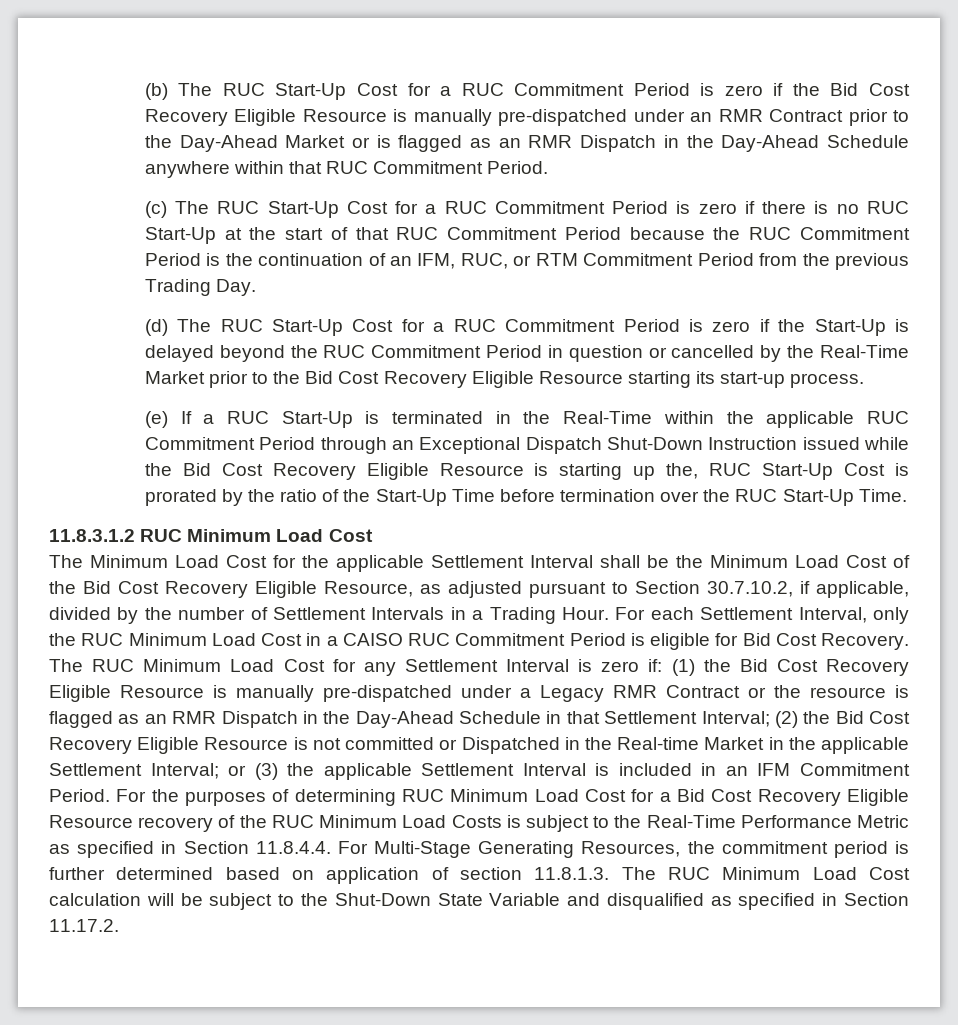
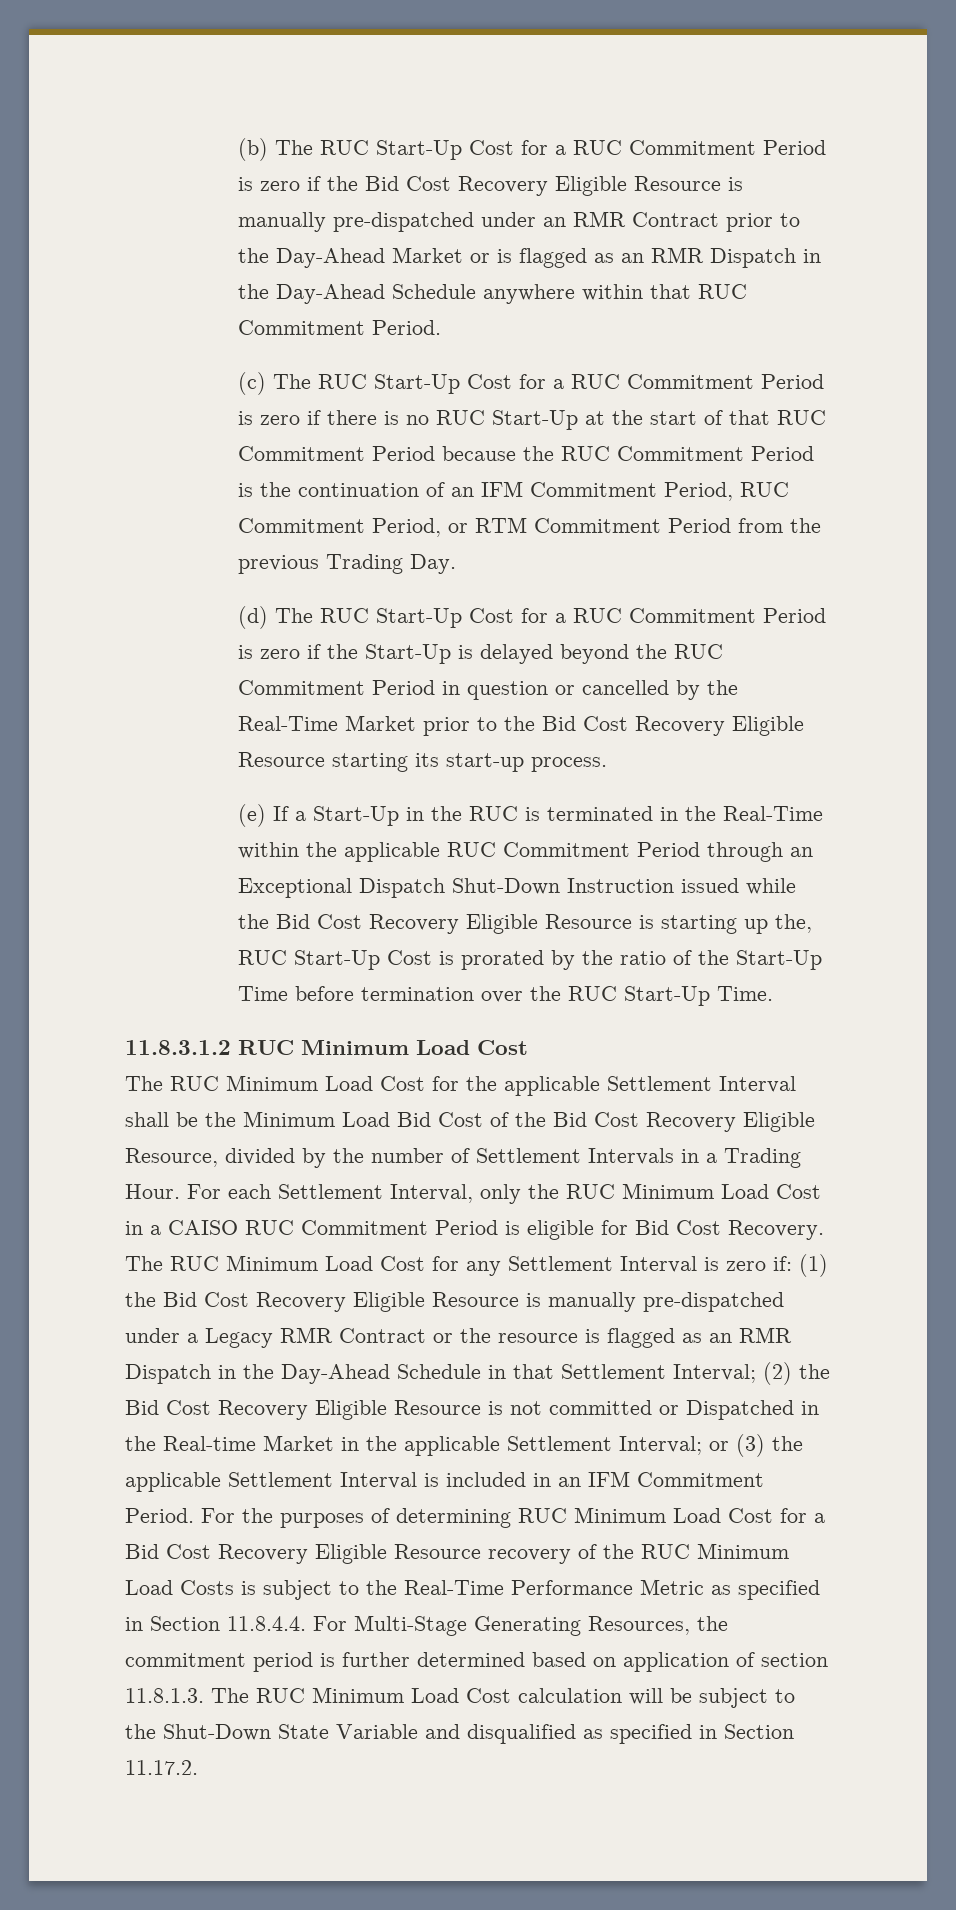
[417,253,508,269] IFM, RUC, -> [481,481,790,501] [238,518,442,537] IFM Commitment Period, RUC Commitment Period,
[226,411,353,428] RUC Start-Up -> [313,806,519,826] Start-Up in the RUC
(83, 561) none -> [170,1076,219,1091] RUC
(839, 561) none -> [397,1112,431,1127] Bid
[420,581,909,598] as adjusted pursuant to Section 30.7.10.2, if applicable, -> (218, 1157) none

